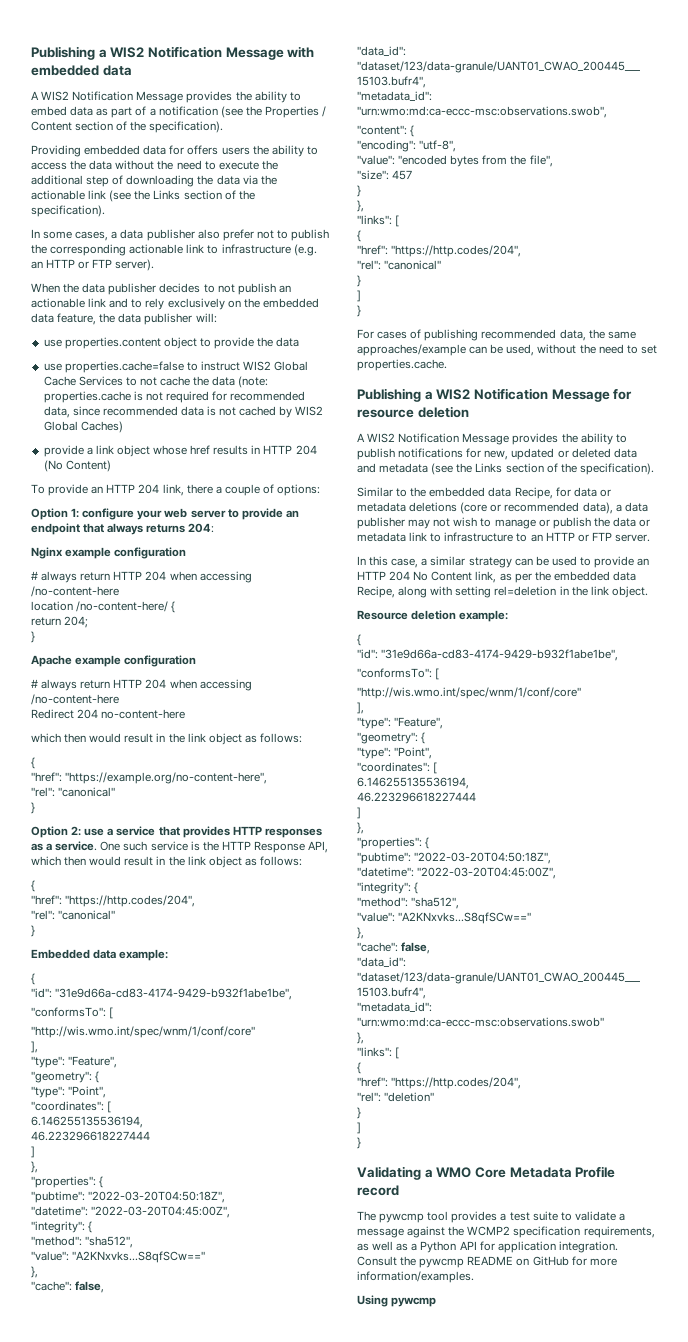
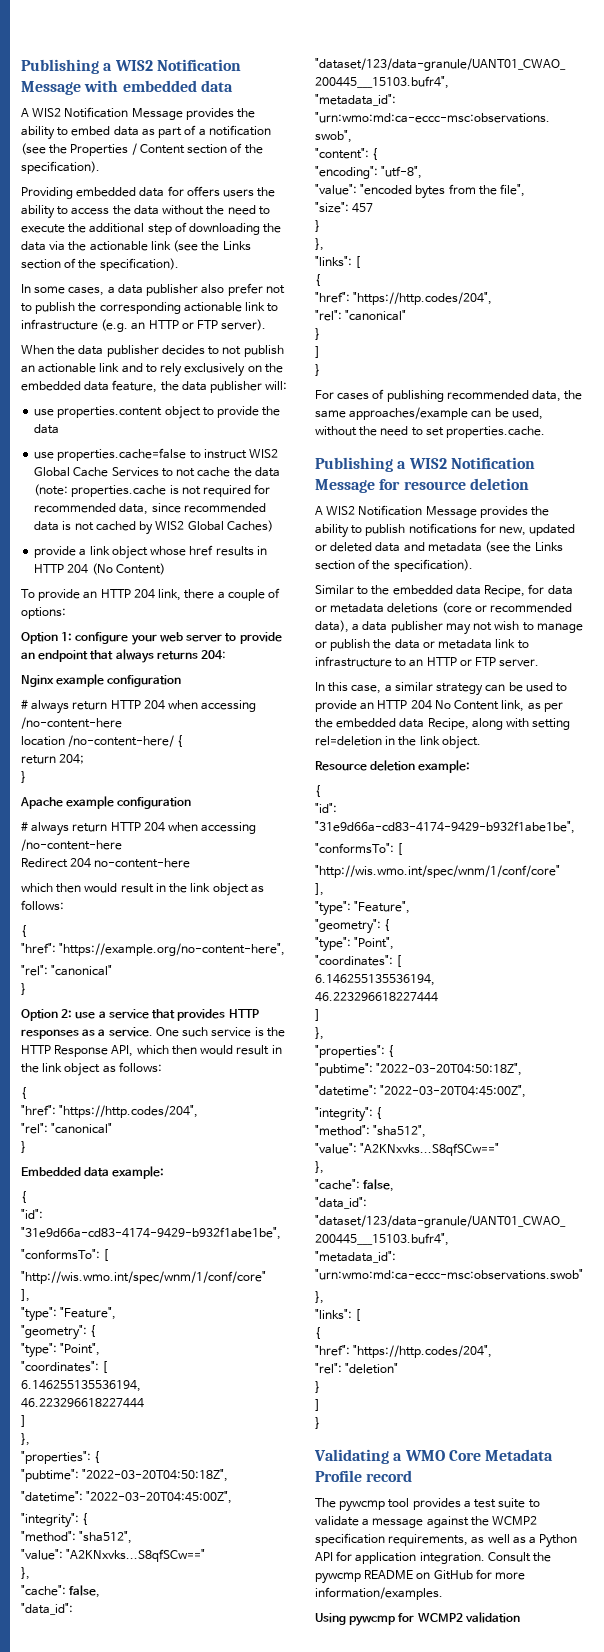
(437, 1302) none -> [398,1612,520,1623] for WCMP2 validation

